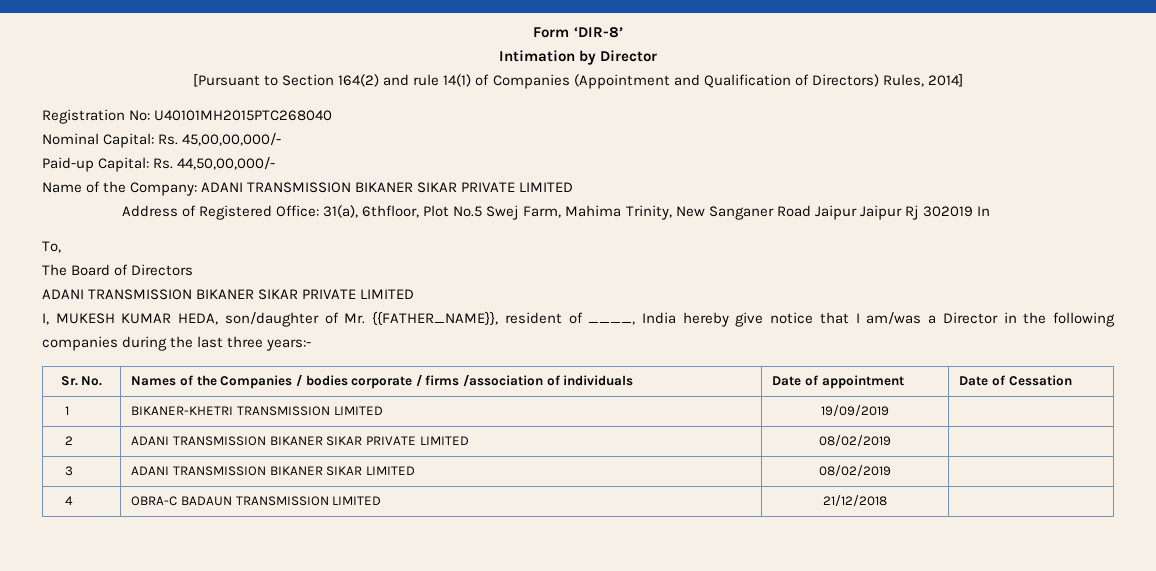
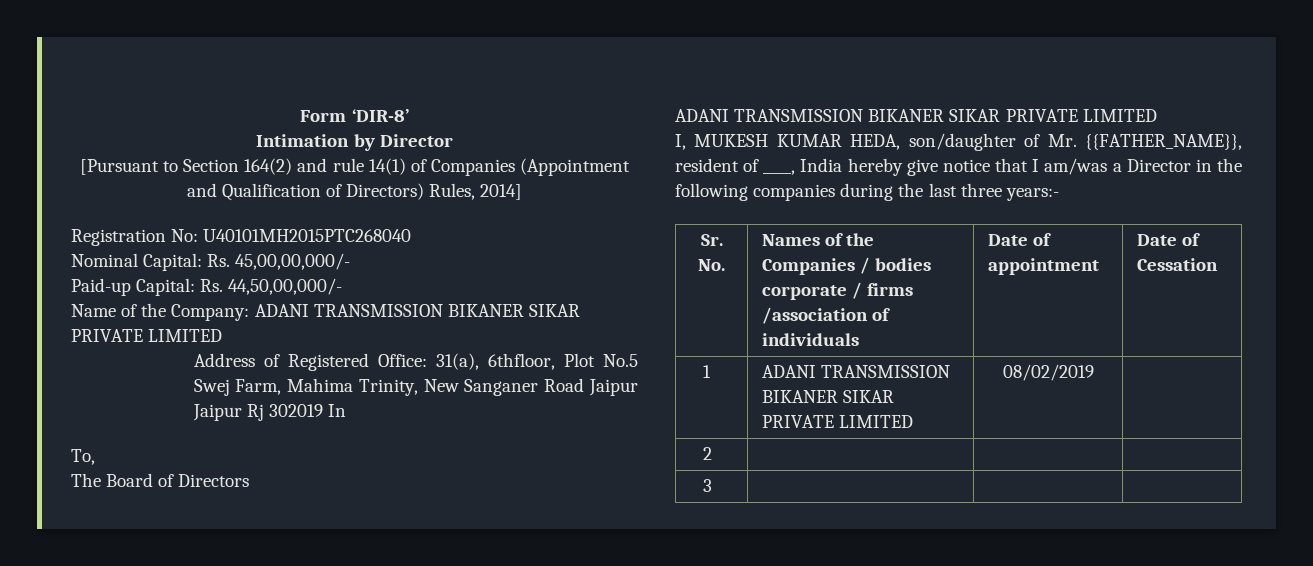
[131,406,383,416] [821,405,889,416] [65,436,74,445] | BIKANER-KHETRI TRANSMISSION LIMITED | 19/09/2019 | // 2 -> (711, 371) none
(891, 440) none -> [702,447,712,460] // 2 | | |
[131,466,415,476] [819,465,891,476] [65,496,74,505] [131,496,382,506] [823,495,887,506] ADANI TRANSMISSION BIKANER SIKAR LIMITED | 08/02/2019 | // 4 | OBRA-C BADAUN TRANSMISSION LIMITED | 21/12/2018 -> (712, 485) |

